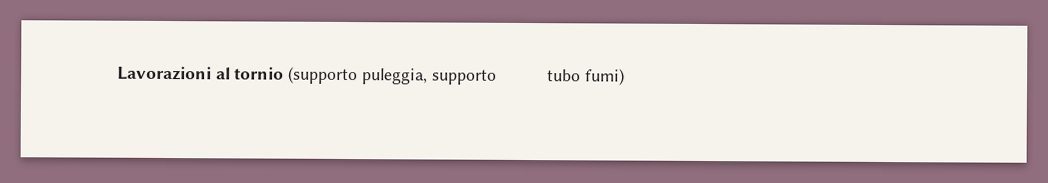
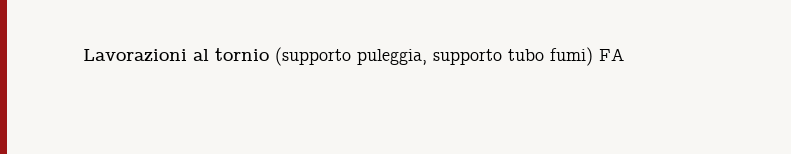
(625, 77) none -> [599,48,624,61] FA

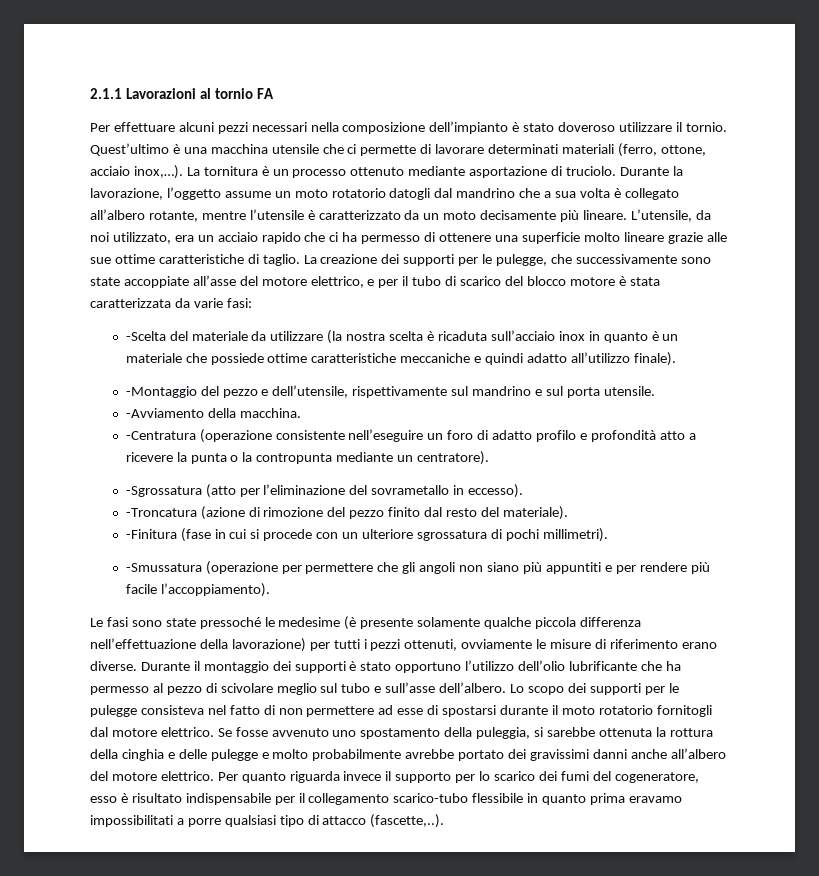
(83, 56) none -> [90,88,122,99] 2.1.1
[275,47,624,66] (supporto puleggia, supporto tubo fumi) FA -> [256,88,274,99] [90,121,727,134] [90,143,706,157] [90,165,683,179] [90,187,679,200] [90,209,711,222] [90,232,727,244] [90,254,711,266] [90,275,660,288] [90,298,252,308] [125,330,679,344] [125,352,676,366] [125,385,655,398] [125,408,301,418] [125,429,696,443] [125,451,490,465] [125,484,524,498] [125,506,568,520] [125,528,608,542] [125,561,710,575] [125,583,270,597] [90,616,641,630] [90,638,717,652] [90,660,681,673] [90,682,679,695] [90,705,712,717] [90,727,713,739] [90,748,726,761] [90,771,699,783] [90,793,682,805] [90,814,445,828] FA // Per effettuare alcuni pezzi necessari nella composizione dell’impianto è stato doveroso utilizzare il tornio. Quest’ultimo è una macchina utensile che ci permette di lavorare determinati materiali (ferro, ottone, acciaio inox,…). La tornitura è un processo ottenuto mediante asportazione di truciolo. Durante la lavorazione, l’oggetto assume un moto rotatorio datogli dal mandrino che a sua volta è collegato all’albero rotante, mentre l’utensile è caratterizzato da un moto decisamente più lineare. L’utensile, da noi utilizzato, era un acciaio rapido che ci ha permesso di ottenere una superficie molto lineare grazie alle sue ottime caratteristiche di taglio. La creazione dei supporti per le pulegge, che successivamente sono state accoppiate all’asse del motore elettrico, e per il tubo di scarico del blocco motore è stata caratterizzata da varie fasi: // -Scelta del materiale da utilizzare (la nostra scelta è ricaduta sull’acciaio inox in quanto è un materiale che possiede ottime caratteristiche meccaniche e quindi adatto all’utilizzo finale). // -Montaggio del pezzo e dell’utensile, rispettivamente sul mandrino e sul porta utensile. // -Avviamento della macchina. // -Centratura (operazione consistente nell’eseguire un foro di adatto profilo e profondità atto a ricevere la punta o la contropunta mediante un centratore). // -Sgrossatura (atto per l’eliminazione del sovrametallo in eccesso). // -Troncatura (azione di rimozione del pezzo finito dal resto del materiale). // -Finitura (fase in cui si procede con un ulteriore sgrossatura di pochi millimetri). // -Smussatura (operazione per permettere che gli angoli non siano più appuntiti e per rendere più facile l’accoppiamento). // Le fasi sono state pressoché le medesime (è presente solamente qualche piccola differenza nell’effettuazione della lavorazione) per tutti i pezzi ottenuti, ovviamente le misure di riferimento erano diverse. Durante il montaggio dei supporti è stato opportuno l’utilizzo dell’olio lubrificante che ha permesso al pezzo di scivolare meglio sul tubo e sull’asse dell’albero. Lo scopo dei supporti per le pulegge consisteva nel fatto di non permettere ad esse di spostarsi durante il moto rotatorio fornitogli dal motore elettrico. Se fosse avvenuto uno spostamento della puleggia, si sarebbe ottenuta la rottura della cinghia e delle pulegge e molto probabilmente avrebbe portato dei gravissimi danni anche all’albero del motore elettrico. Per quanto riguarda invece il supporto per lo scarico dei fumi del cogeneratore, esso è risultato indispensabile per il collegamento scarico-tubo flessibile in quanto prima eravamo impossibilitati a porre qualsiasi tipo di attacco (fascette,..).

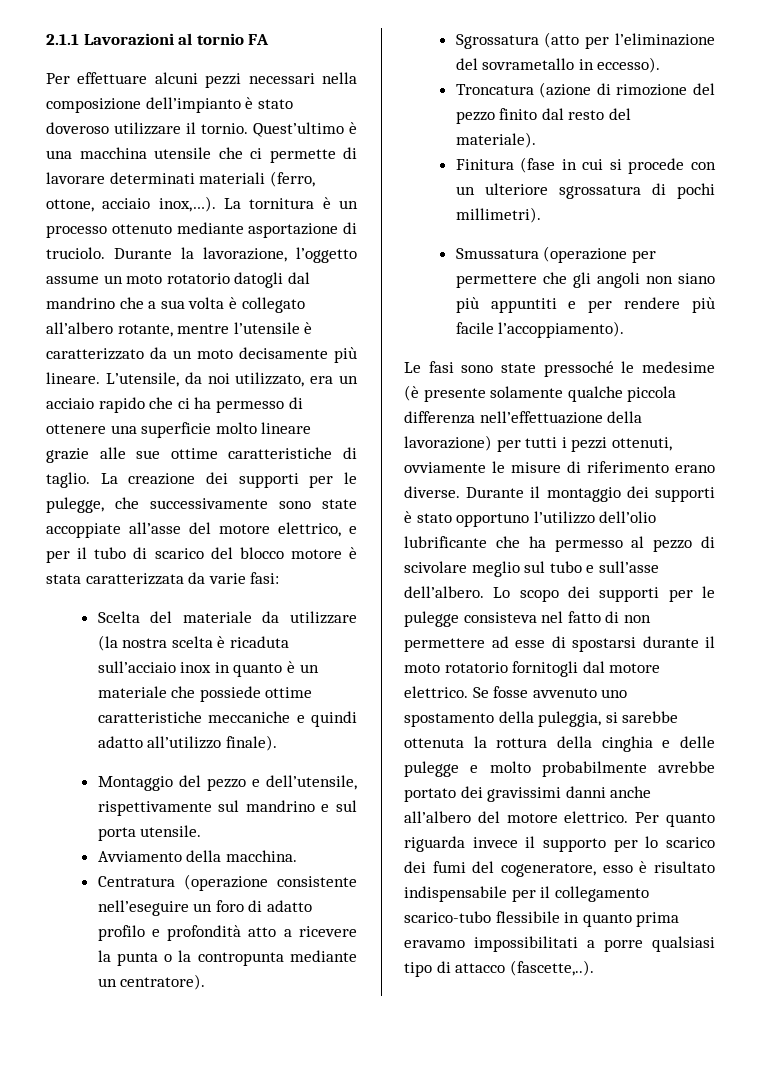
[125,331,166,341] -Scelta -> [97,611,140,623] Scelta
[125,386,197,398] -Montaggio -> [97,776,173,791] Montaggio
[125,408,204,418] -Avviamento -> [97,851,182,862] Avviamento
[125,431,196,440] -Centratura -> [97,876,175,887] Centratura
[125,486,202,497] -Sgrossatura -> [455,34,539,49] Sgrossatura
[125,508,197,517] -Troncatura -> [455,84,534,95] Troncatura
[125,529,177,539] -Finitura -> [455,159,514,170] Finitura
[125,563,202,572] -Smussatura -> [455,248,539,259] Smussatura

